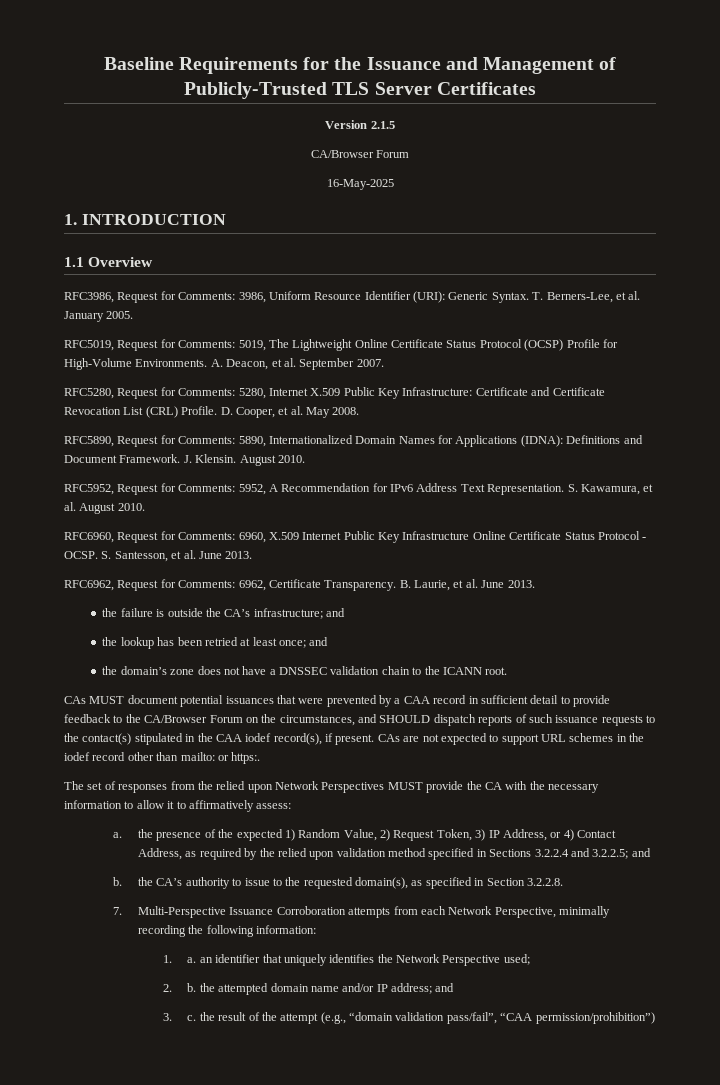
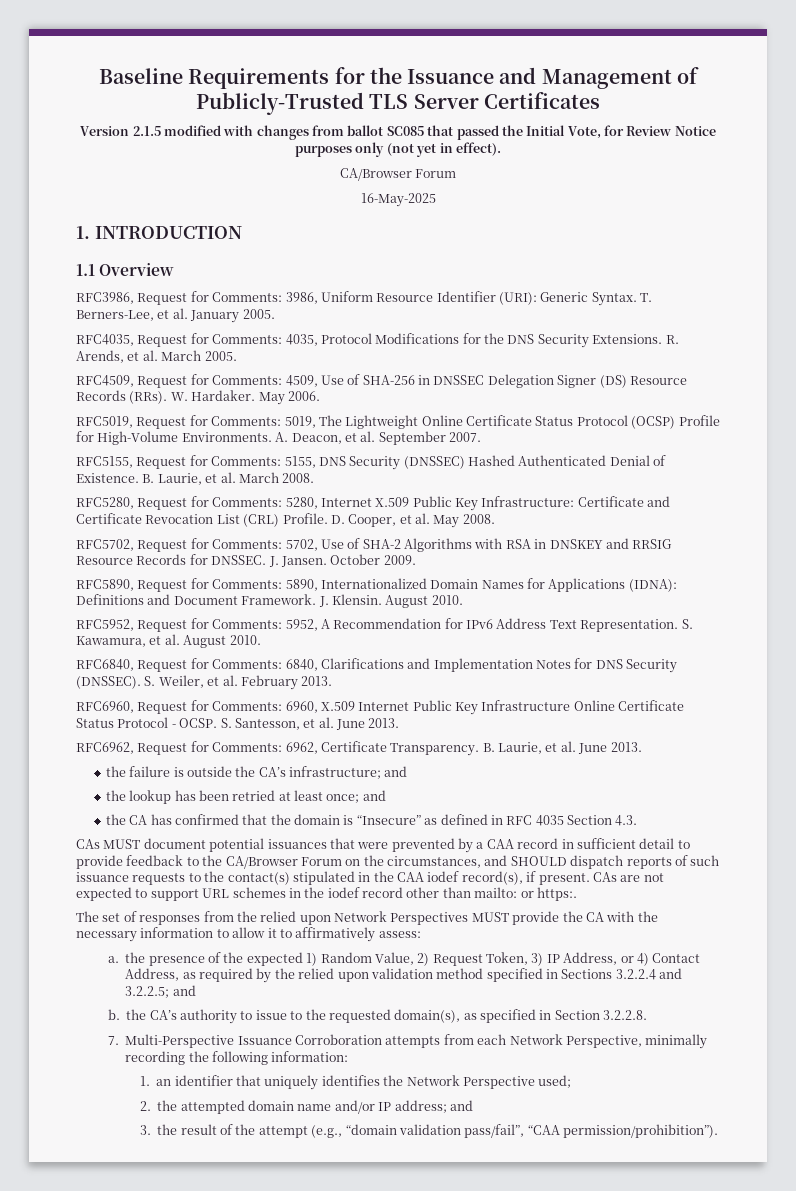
(395, 125) none -> [163,125,716,140] [295,142,501,157] modified with changes from ballot SC085 that passed the Initial Vote, for Review Notice purposes only (not yet in effect).
(134, 315) none -> [76,333,679,348] [76,350,237,363] [76,374,687,388] [76,390,320,405] // RFC4035, Request for Comments: 4035, Protocol Modifications for the DNS Security Extensions. R. Arends, et al. March 2005. // RFC4509, Request for Comments: 4509, Use of SHA-256 in DNSSEC Delegation Signer (DS) Resource Records (RRs). W. Hardaker. May 2006.
(384, 363) none -> [76,455,667,470] [76,472,315,485] // RFC5155, Request for Comments: 5155, DNS Security (DNSSEC) Hashed Authenticated Denial of Existence. B. Laurie, et al. March 2008.
(360, 411) none -> [76,538,673,552] [76,554,416,567] // RFC5702, Request for Comments: 5702, Use of SHA-2 Algorithms with RSA in DNSKEY and RRSIG Resource Records for DNSSEC. J. Jansen. October 2009.
(145, 507) none -> [76,658,678,673] [76,675,333,690] // RFC6840, Request for Comments: 6840, Clarifications and Implementation Notes for DNS Security (DNSSEC). S. Weiler, et al. February 2013.
[120,666,508,675] domain’s zone does not have a DNSSEC validation chain to the ICANN root. -> [129,814,638,826] CA has confirmed that the domain is “Insecure” as defined in RFC 4035 Section 4.3.
[187,957,197,963] a. -> (151, 1081) none
[187,983,197,992] b. -> (152, 1106) none
[187,1015,197,1021] c. -> (152, 1130) none
[535,1012,655,1024] permission/prohibition”) -> [563,1124,719,1138] permission/prohibition”).

